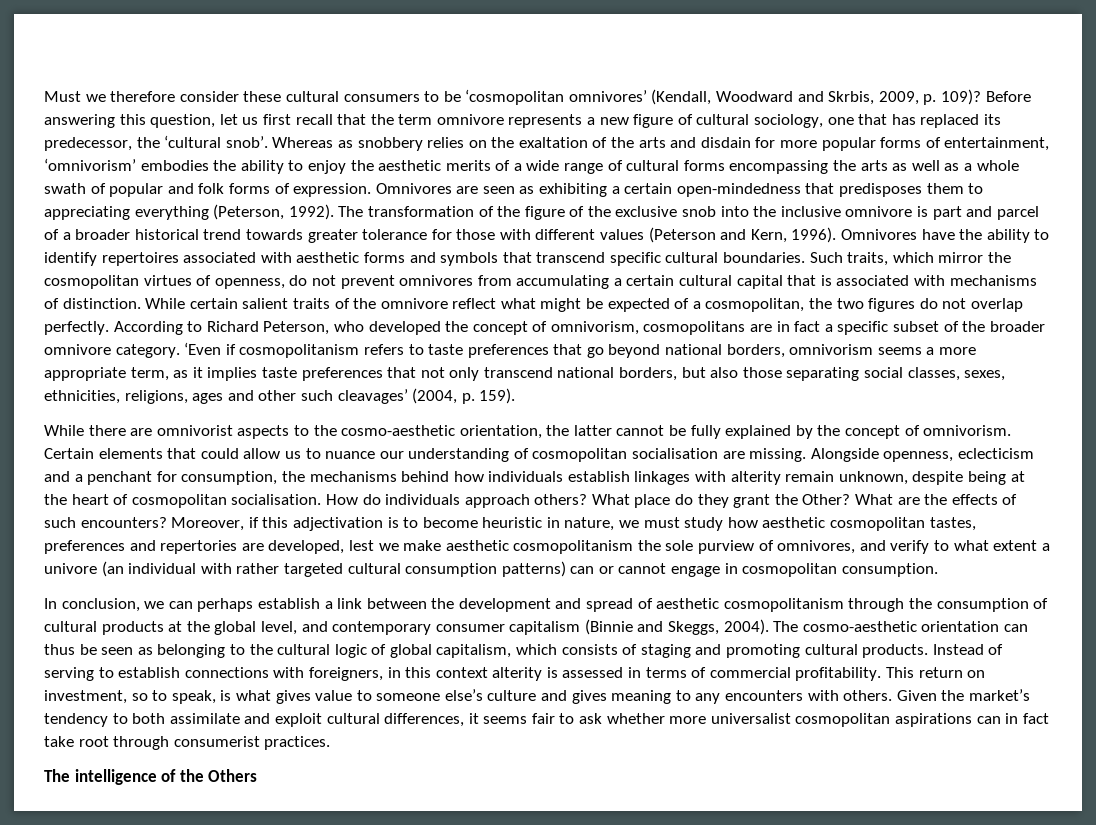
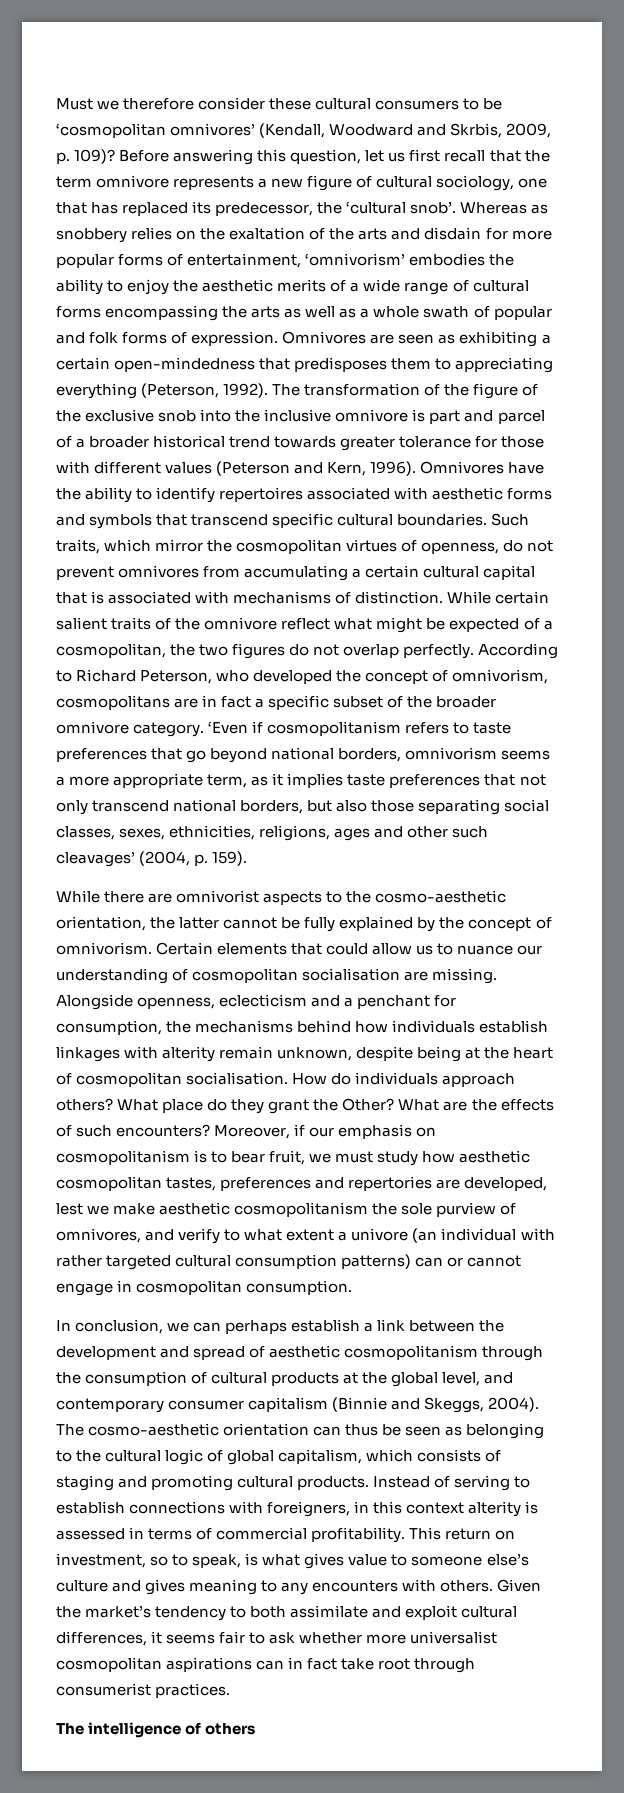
[262,517,615,531] this adjectivation is to become heuristic in nature, -> [309,1124,437,1139] [56,1150,306,1165] our emphasis on cosmopolitanism is to bear fruit,
[179,769,258,782] the Others -> [205,1723,256,1735] others

